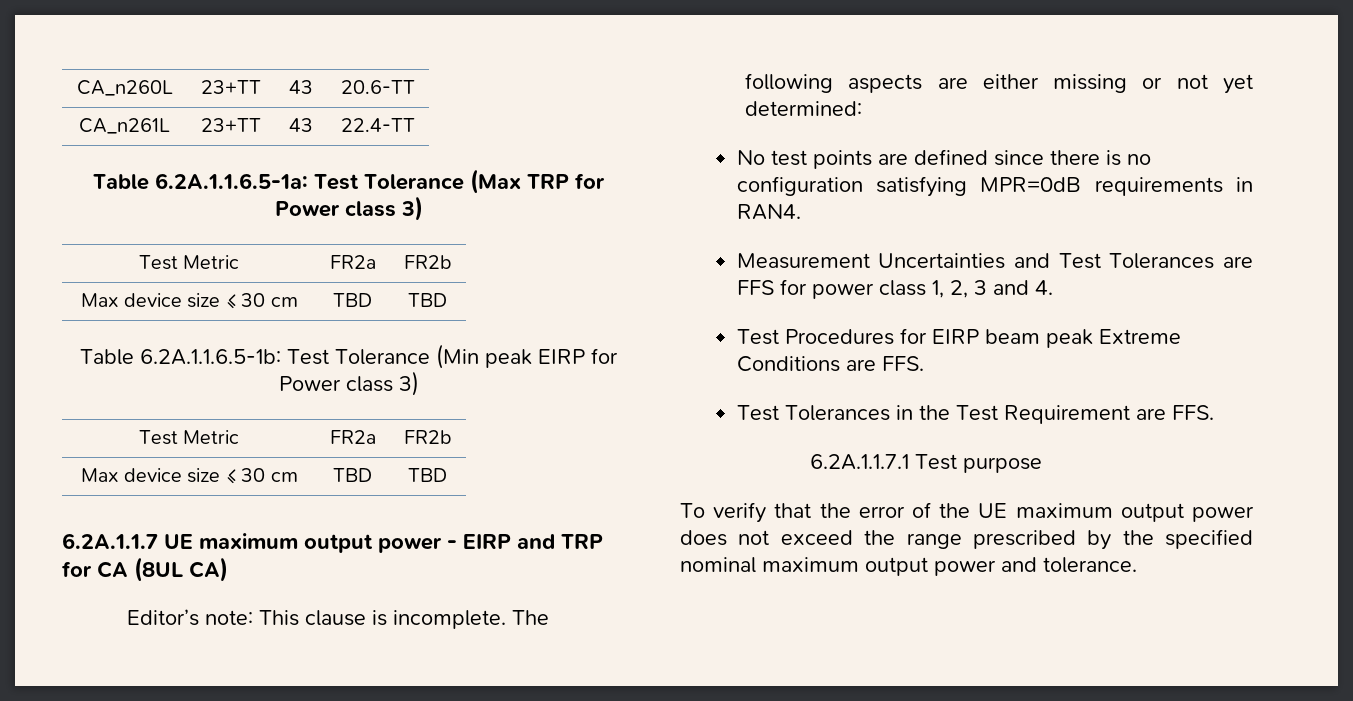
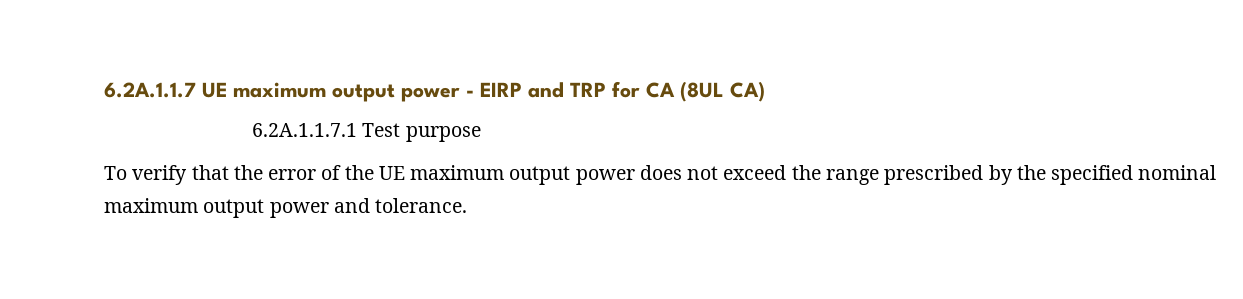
[76,80,173,96] [200,80,261,94] [288,80,313,94] [340,80,415,94] [79,118,170,134] [200,118,261,132] [288,118,313,132] [340,118,415,132] [93,169,605,194] [274,196,423,221] [138,255,240,270] [329,255,376,269] [403,255,452,269] [80,293,298,309] [333,293,372,307] [408,293,447,307] [80,344,618,369] [278,371,419,396] [138,430,240,445] [329,430,376,444] [403,430,452,444] [80,468,298,484] [333,468,372,482] [408,468,447,482] CA_n260L | 23+TT | 43 | 20.6-TT // CA_n261L | 23+TT | 43 | 22.4-TT // Table 6.2A.1.1.6.5-1a: Test Tolerance (Max TRP for Power class 3) // Test Metric | FR2a | FR2b // Max device size ≤ 30 cm | TBD | TBD // Table 6.2A.1.1.6.5-1b: Test Tolerance (Min peak EIRP for Power class 3) // Test Metric | FR2a | FR2b // Max device size ≤ 30 cm | TBD | TBD // -> (104, 90) none
[127,609,550,629] [745,73,1253,94] [745,101,863,116] [736,149,1151,169] [736,176,1253,197] [736,204,801,220] [736,253,1253,269] [736,279,1053,299] [736,328,1181,348] [736,356,924,372] [736,405,1214,424] // Editor’s note: This clause is incomplete. The following aspects are either missing or not yet determined: // No test points are defined since there is no configuration satisfying MPR=0dB requirements in RAN4. // Measurement Uncertainties and Test Tolerances are FFS for power class 1, 2, 3 and 4. // Test Procedures for EIRP beam peak Extreme Conditions are FFS. // Test Tolerances in the Test Requirement are FFS. -> (765, 91) none

